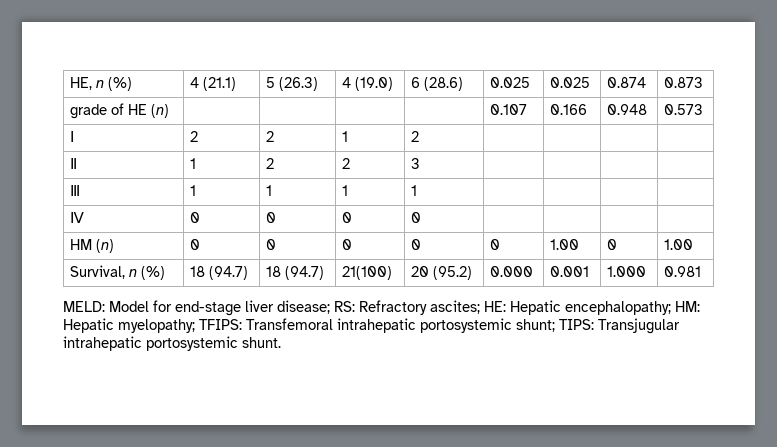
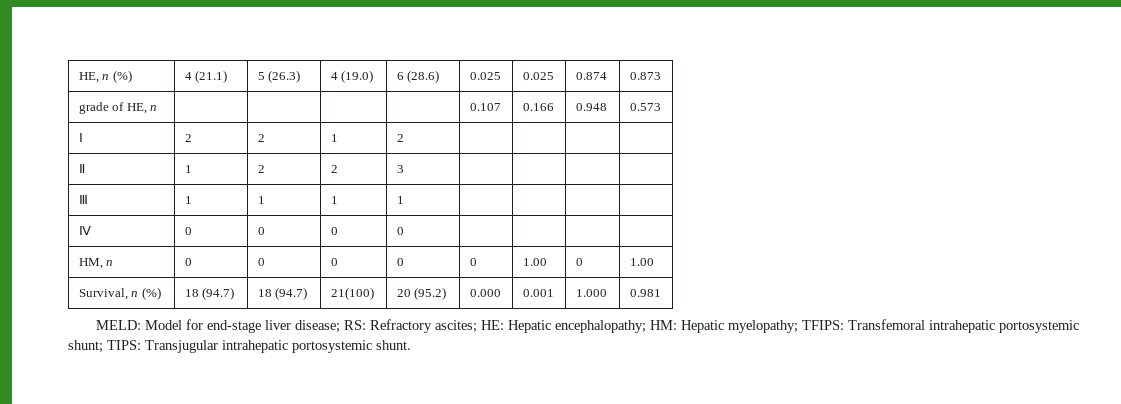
[128,104,170,118] HE (n) -> [126,103,158,114] HE, n
[70,239,115,253] HM (n) -> [78,258,114,269] HM, n

